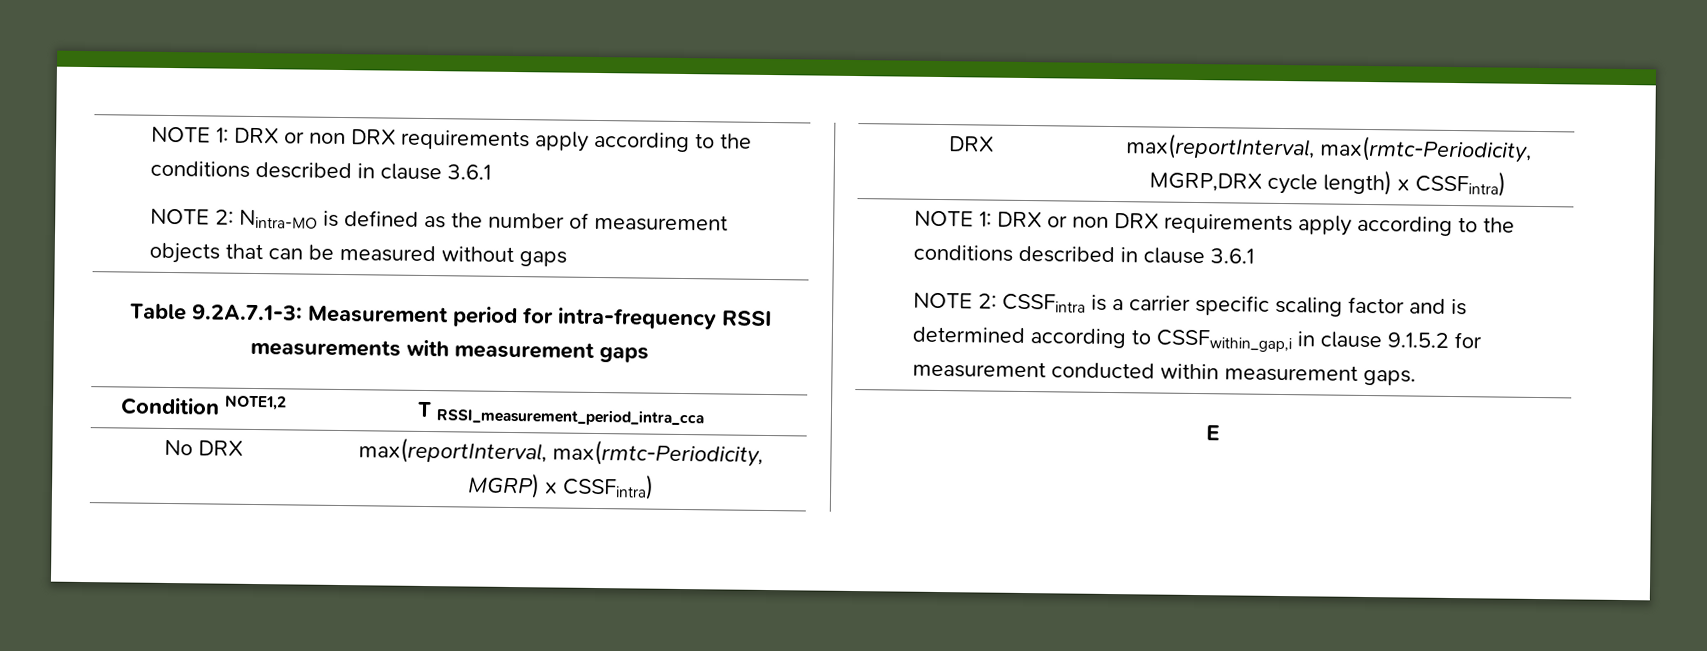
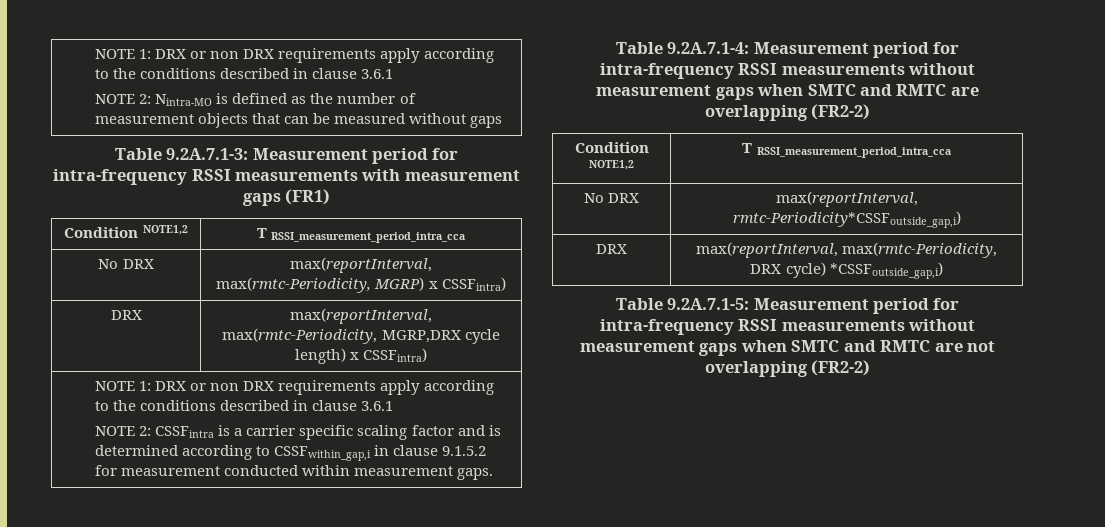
(649, 354) none -> [285,189,331,205] (FR1)
[1205,425,1220,441] E -> [615,42,960,58] [599,63,976,79] [596,84,979,100] [704,104,871,121] [574,142,649,153] [589,160,634,170] [742,143,951,158] [583,193,640,203] [775,191,918,207] [732,211,961,228] [596,244,627,254] [695,242,998,258] [750,262,943,279] [615,298,960,314] [599,319,976,335] [579,340,996,356] [704,360,871,377] Table 9.2A.7.1-4: Measurement period for intra-frequency RSSI measurements without measurement gaps when SMTC and RMTC are overlapping (FR2-2) // Condition NOTE1,2 | T RSSI_measurement_period_intra_cca // No DRX | max(reportInterval, rmtc-Periodicity*CSSFoutside_gap,i) // DRX | max(reportInterval, max(rmtc-Periodicity, DRX cycle) *CSSFoutside_gap,i) // Table 9.2A.7.1-5: Measurement period for intra-frequency RSSI measurements without measurement gaps when SMTC and RMTC are not overlapping (FR2-2)

